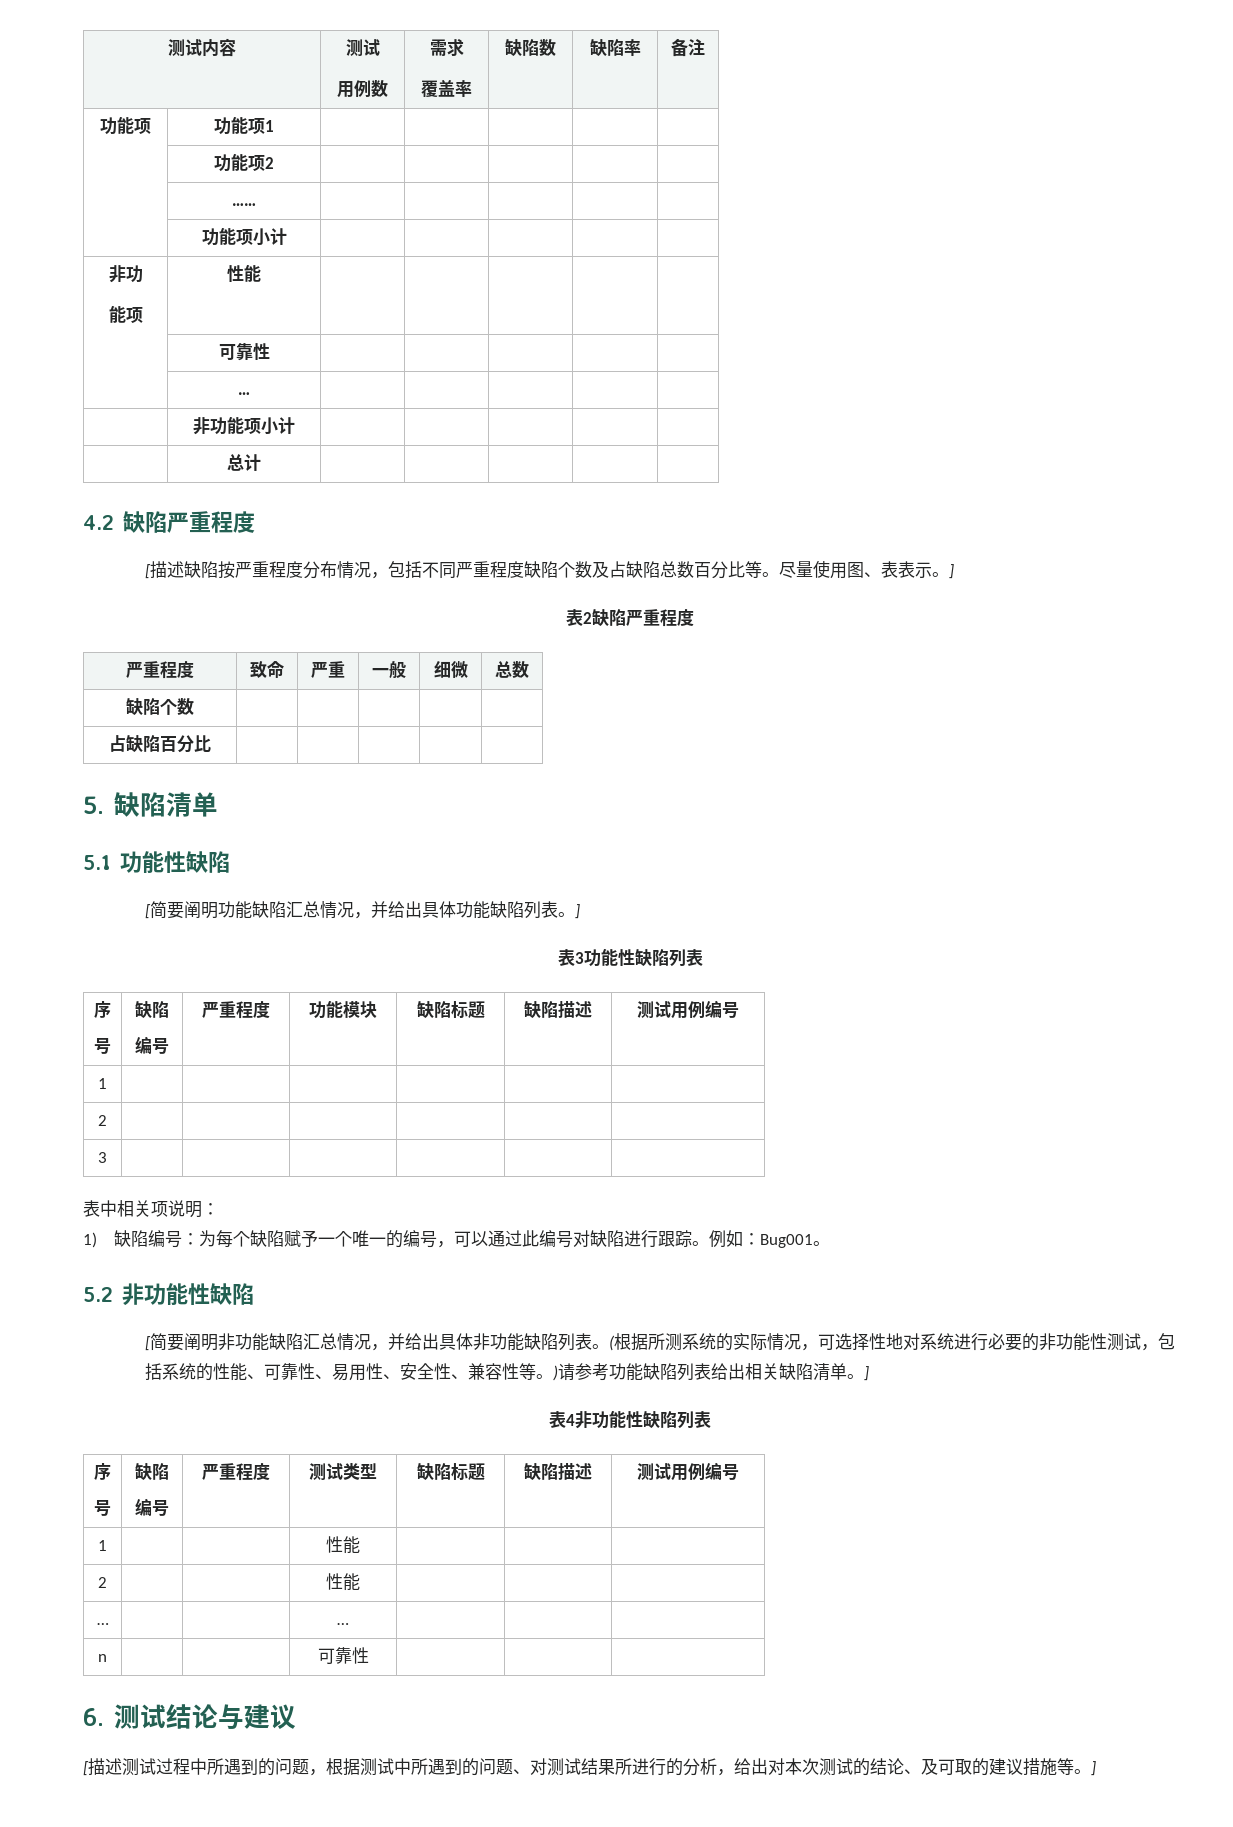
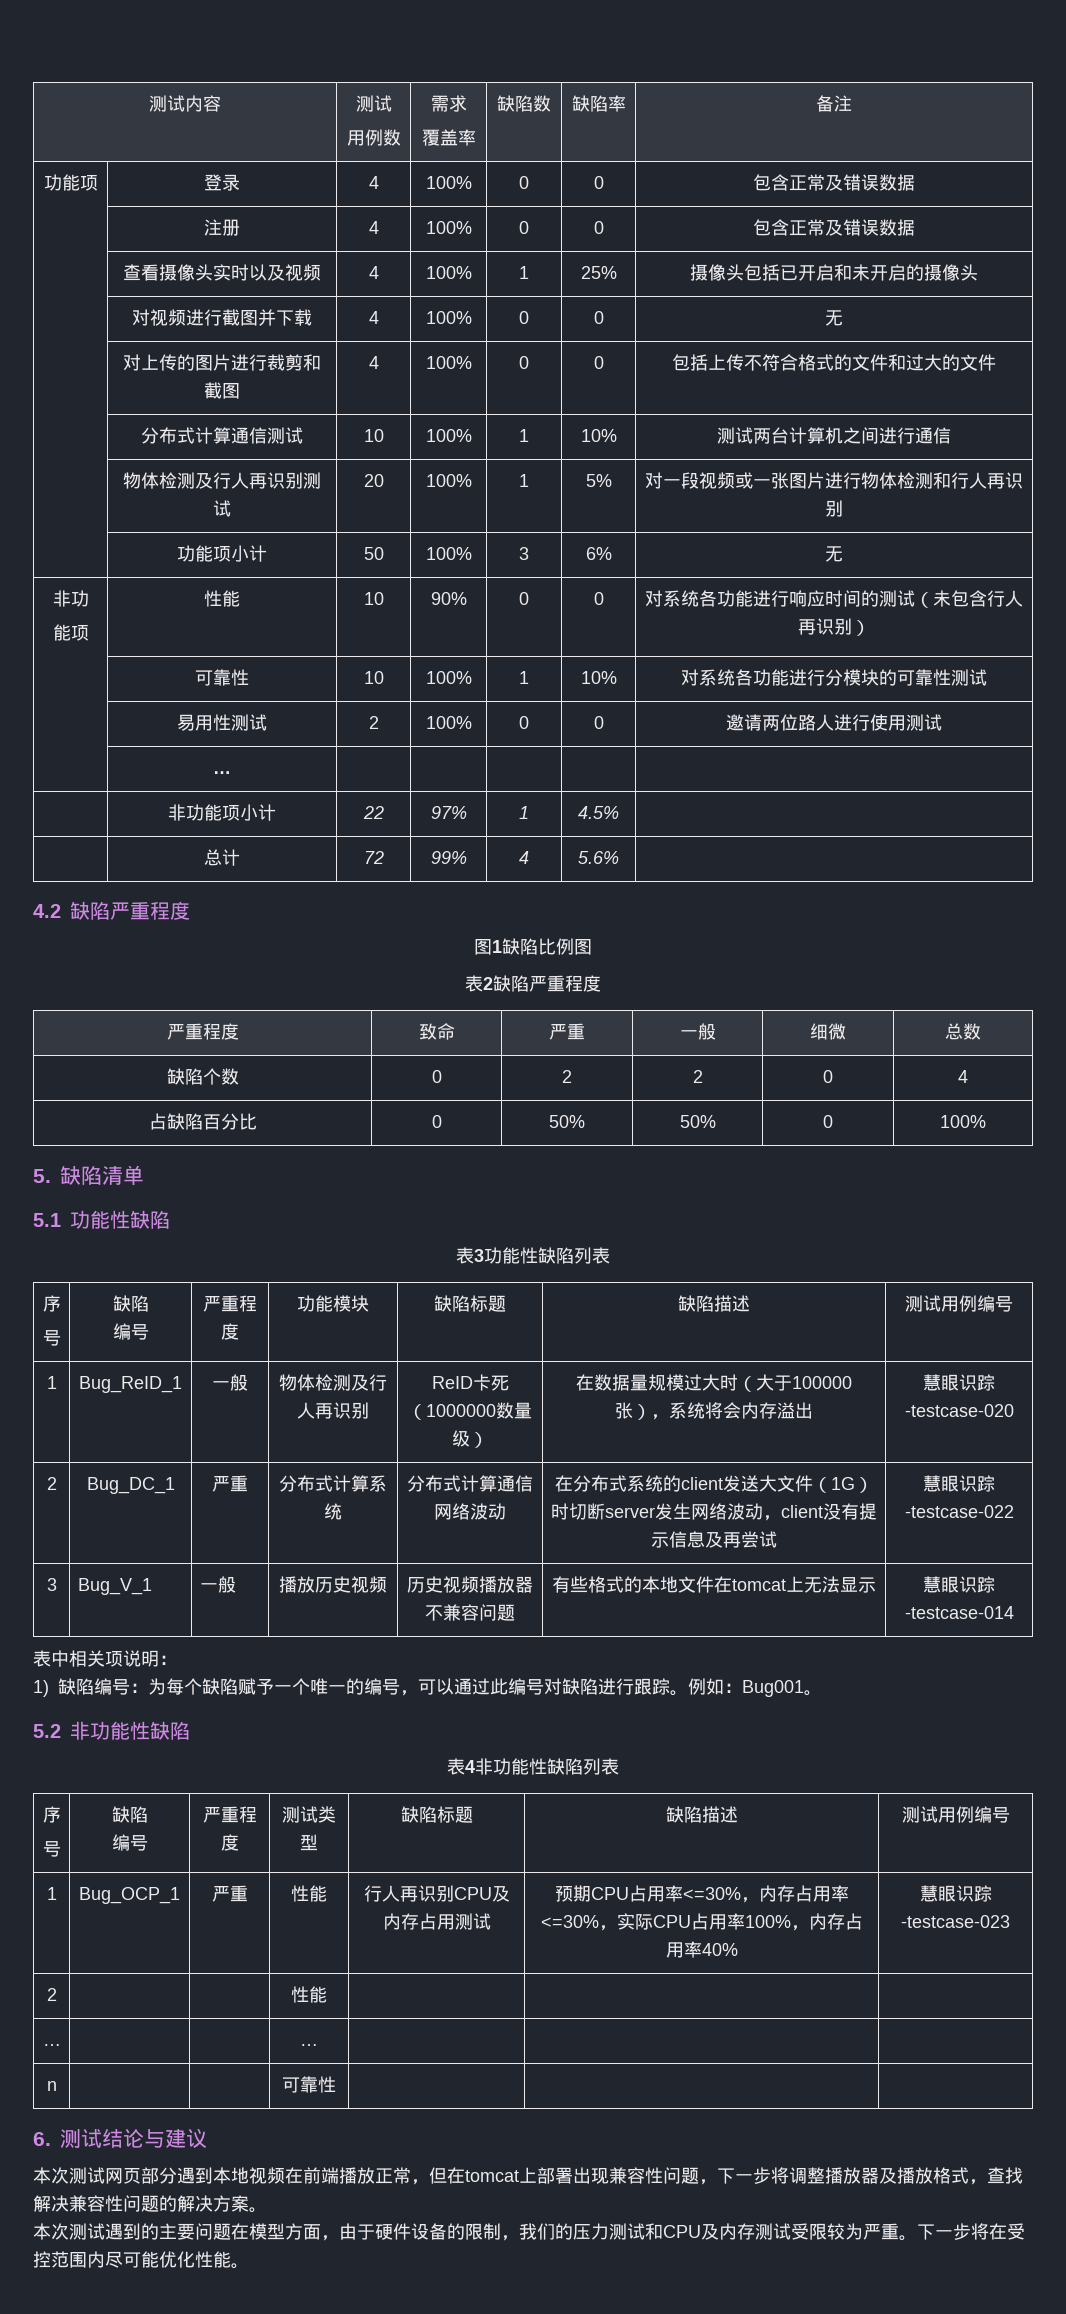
[214,116,274,135] [214,153,274,172] [232,203,256,206] [201,227,287,246] [108,265,143,283] [108,305,143,323] [227,264,261,282] [218,343,270,361] [238,392,250,395] [193,416,295,435] [227,454,261,471] [83,511,255,533] [144,560,954,579] 功能项1 | | | | | // | 功能项2 | | | | | // | …… | | | | | // | 功能项小计 | | | | | // 非功 // 能项 | 性能 | | | | | // | 可靠性 | | | | | // | … | | | | | // | 非功能项小计 | | | | | // | 总计 | | | | | // 4.2缺陷严重程度 // [描述缺陷按严重程度分布情况，包括不同严重程度缺陷个数及占缺陷总数百分比等。尽量使用图、表表示。] -> [204,174,240,191] [368,176,379,189] [425,176,472,189] [519,176,529,189] [593,176,604,189] [753,174,915,191] [204,219,240,236] [368,221,379,234] [425,221,472,234] [519,221,529,234] [593,221,604,234] [753,219,915,236] [123,264,321,281] [368,266,379,279] [425,266,472,279] [519,266,529,279] [580,266,617,279] [690,264,978,281] [132,309,312,326] [368,311,379,324] [425,311,472,324] [519,311,529,324] [593,311,604,324] [825,310,843,326] [123,354,321,371] [204,382,240,399] [368,356,379,369] [425,356,472,369] [519,356,529,369] [593,356,604,369] [672,354,996,371] [141,427,303,444] [363,429,384,442] [425,429,472,442] [519,429,529,442] [580,429,617,442] [717,427,951,444] [123,472,321,489] [213,500,231,517] [363,474,384,487] [425,474,472,487] [519,474,529,487] [585,474,612,487] [645,472,1023,489] [825,500,843,517] [177,545,267,562] [363,547,384,560] [425,547,472,560] [519,547,529,560] [585,547,612,560] [825,546,843,562] [52,590,89,607] [52,624,89,641] [204,590,240,607] [363,592,384,605] [430,592,467,605] [519,592,529,605] [593,592,604,605] [645,590,1023,608] [798,618,870,636] [195,669,249,686] [363,671,384,684] [425,671,472,684] [519,671,529,684] [580,671,617,684] [681,669,987,686] [177,714,267,731] [368,716,379,729] [425,716,472,729] [519,716,529,729] [593,716,604,729] [726,714,942,731] [213,771,231,774] [168,804,276,821] [362,806,384,819] [430,806,467,819] [519,806,529,819] [578,806,619,819] [204,849,240,866] [363,851,384,864] [430,851,467,864] [519,851,529,864] [578,851,619,864] [33,901,190,920] [474,938,592,955] 登录 | 4 | 100% | 0 | 0 | 包含正常及错误数据 // | 注册 | 4 | 100% | 0 | 0 | 包含正常及错误数据 // | 查看摄像头实时以及视频 | 4 | 100% | 1 | 25% | 摄像头包括已开启和未开启的摄像头 // | 对视频进行截图并下载 | 4 | 100% | 0 | 0 | 无 // | 对上传的图片进行裁剪和截图 | 4 | 100% | 0 | 0 | 包括上传不符合格式的文件和过大的文件 // | 分布式计算通信测试 | 10 | 100% | 1 | 10% | 测试两台计算机之间进行通信 // | 物体检测及行人再识别测试 | 20 | 100% | 1 | 5% | 对一段视频或一张图片进行物体检测和行人再识别 // | 功能项小计 | 50 | 100% | 3 | 6% | 无 // 非功 // 能项 | 性能 | 10 | 90% | 0 | 0 | 对系统各功能进行响应时间的测试（未包含行人再识别） // | 可靠性 | 10 | 100% | 1 | 10% | 对系统各功能进行分模块的可靠性测试 // | 易用性测试 | 2 | 100% | 0 | 0 | 邀请两位路人进行使用测试 // | … | | | | | // | 非功能项小计 | 22 | 97% | 1 | 4.5% | // | 总计 | 72 | 99% | 4 | 5.6% | // 4.2缺陷严重程度 // 图1缺陷比例图
[109,735,211,753] | | | | // 占缺陷百分比 | | | | | -> [431,1070,442,1083] [562,1070,572,1083] [692,1070,703,1083] [823,1070,833,1083] [958,1070,968,1083] [148,1113,257,1130] [431,1115,442,1128] [549,1115,585,1128] [679,1115,716,1128] [823,1115,833,1128] [940,1115,986,1128] 0 | 2 | 2 | 0 | 4 // 占缺陷百分比 | 0 | 50% | 50% | 0 | 100%
[144,901,580,919] // [简要阐明功能缺陷汇总情况，并给出具体功能缺陷列表。] -> (170, 1219) none
[98,1115,107,1126] [98,1152,107,1163] | | | | | // 2 | | | | | | // 3 | | | | | | -> [79,1376,182,1393] [212,1374,248,1391] [279,1374,387,1391] [297,1402,369,1419] [431,1374,509,1391] [408,1402,532,1420] [452,1430,488,1448] [576,1374,852,1392] [615,1402,813,1420] [923,1374,995,1391] [904,1404,1014,1417] [46,1477,57,1490] [86,1477,175,1494] [212,1475,248,1492] [279,1475,387,1492] [324,1503,342,1520] [407,1475,533,1492] [434,1503,506,1520] [555,1475,873,1493] [551,1503,877,1521] [651,1531,777,1548] [923,1475,995,1492] [904,1505,1014,1518] [46,1578,57,1591] [77,1578,152,1595] [199,1576,236,1593] [279,1576,387,1593] [407,1576,533,1593] [425,1604,515,1621] [552,1576,876,1593] [923,1576,995,1593] [904,1606,1014,1619] Bug_ReID_1 | 一般 | 物体检测及行人再识别 | ReID卡死（1000000数量级） | 在数据量规模过大时（大于100000张），系统将会内存溢出 | 慧眼识踪-testcase-020 // 2 | Bug_DC_1 | 严重 | 分布式计算系统 | 分布式计算通信网络波动 | 在分布式系统的client发送大文件（1G）时切断server发生网络波动，client没有提示信息及再尝试 | 慧眼识踪-testcase-022 // 3 | Bug_V_1 | 一般 | 播放历史视频 | 历史视频播放器不兼容问题 | 有些格式的本地文件在tomcat上无法显示 | 慧眼识踪-testcase-014
[144,1333,1175,1351] [144,1363,869,1381] // [简要阐明非功能缺陷汇总情况，并给出具体非功能缺陷列表。(根据所测系统的实际情况，可选择性地对系统进行必要的非功能性测试，包括系统的性能、可靠性、易用性、安全性、兼容性等。)请参考功能缺陷列表给出相关缺陷清单。] -> (190, 1730) none
[326,1536,360,1554] | | 性能 | | | -> [79,1887,180,1904] [211,1885,248,1902] [291,1885,327,1902] [363,1885,510,1902] [382,1913,491,1930] [554,1885,849,1903] [540,1913,863,1931] [665,1941,738,1958] [919,1885,992,1902] [901,1915,1010,1928] Bug_OCP_1 | 严重 | 性能 | 行人再识别CPU及内存占用测试 | 预期CPU占用率<=30%，内存占用率<=30%，实际CPU占用率100%，内存占用率40% | 慧眼识踪-testcase-023
[83,1758,1096,1776] [描述测试过程中所遇到的问题，根据测试中所遇到的问题、对测试结果所进行的分析，给出对本次测试的结论、及可取的建议措施等。] -> [33,2167,1023,2185] [33,2195,267,2213] [33,2223,1025,2241] [33,2251,249,2269] 本次测试网页部分遇到本地视频在前端播放正常，但在tomcat上部署出现兼容性问题，下一步将调整播放器及播放格式，查找解决兼容性问题的解决方案。 // 本次测试遇到的主要问题在模型方面，由于硬件设备的限制，我们的压力测试和CPU及内存测试受限较为严重。下一步将在受控范围内尽可能优化性能。

